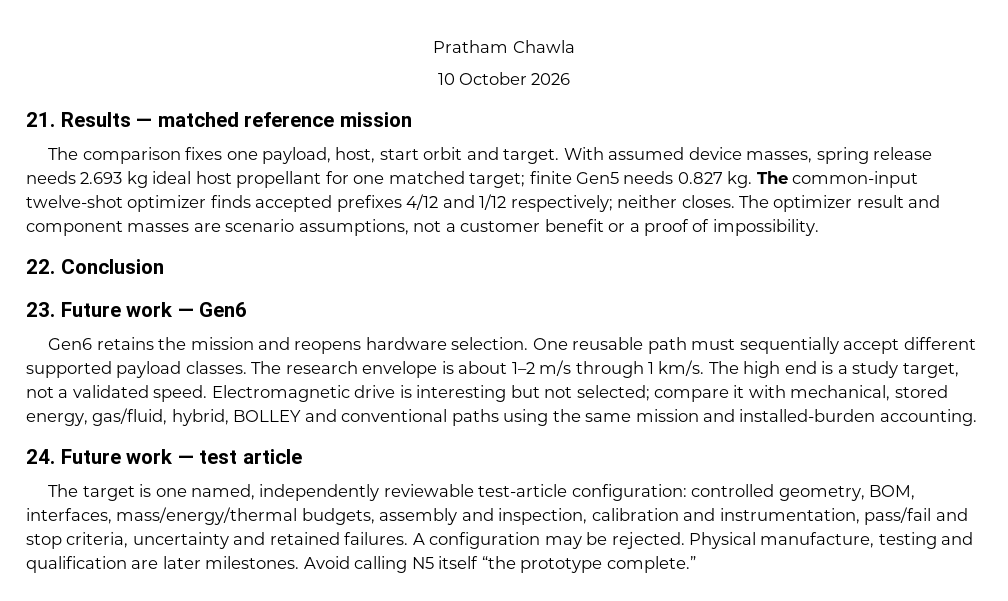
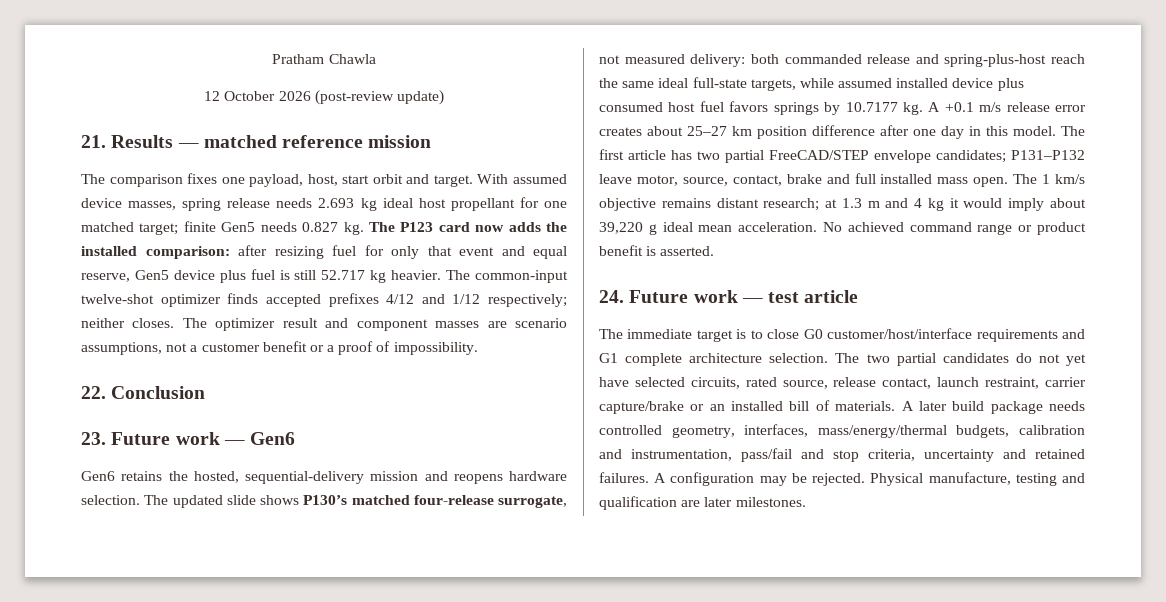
[437,73,455,85] 10 -> [204,91,221,101] 12
(571, 79) none -> [314,90,444,105] (post-review update)
(788, 177) none -> [400,222,567,232] [81,245,567,259] [81,269,471,283] P123 card now adds the installed comparison: after resizing fuel for only that event and equal reserve, Gen5 device plus fuel is still 52.717 kg heavier. The
(187, 343) none -> [193,471,364,484] hosted, sequential-delivery
[532,337,976,354] [26,360,959,378] [26,385,948,402] [26,408,977,426] One reusable path must sequentially accept different supported payload classes. The research envelope is about 1–2 m/s through 1 km/s. The high end is a study target, not a validated speed. Electromagnetic drive is interesting but not selected; compare it with mechanical, stored energy, gas/fluid, hybrid, BOLLEY and conventional paths using the same mission and installed-burden accounting. -> [144,495,567,508] [599,54,1085,67] [599,77,1024,91] [599,101,1086,115] [599,125,1085,139] [599,149,1085,163] [599,173,1085,187] [599,198,1086,211] [599,222,1086,235] [599,245,715,256] The updated slide shows P130’s matched four-release surrogate, not measured delivery: both commanded release and spring-plus-host reach the same ideal full-state targets, while assumed installed device plus consumed host fuel favors springs by 10.7177 kg. A +0.1 m/s release error creates about 25–27 km position difference after one day in this model. The first article has two partial FreeCAD/STEP envelope candidates; P131–P132 leave motor, source, contact, brake and full installed mass open. The 1 km/s objective remains distant research; at 1.3 m and 4 kg it would imply about 39,220 g ideal mean acceleration. No achieved command range or product benefit is asserted.
(79, 490) none -> [627,329,693,339] immediate
[155,484,687,501] one named, independently reviewable test-article configuration: -> [750,328,1085,342] [599,353,1086,366] [599,377,1086,389] [599,400,1085,414] to close G0 customer/host/interface requirements and G1 complete architecture selection. The two partial candidates do not yet have selected circuits, rated source, release contact, launch restraint, carrier capture/brake or an installed bill of materials. A later build package needs
[869,485,916,500] BOM, -> (735, 432) none
[379,508,588,525] assembly and inspection, -> (1010, 431) none
[303,556,696,573] Avoid calling N5 itself “the prototype complete.” -> (806, 502) none

